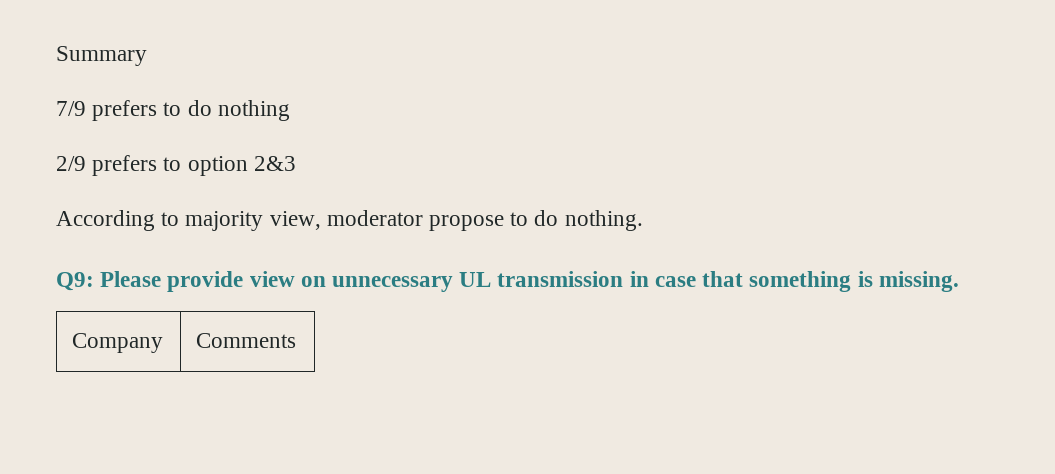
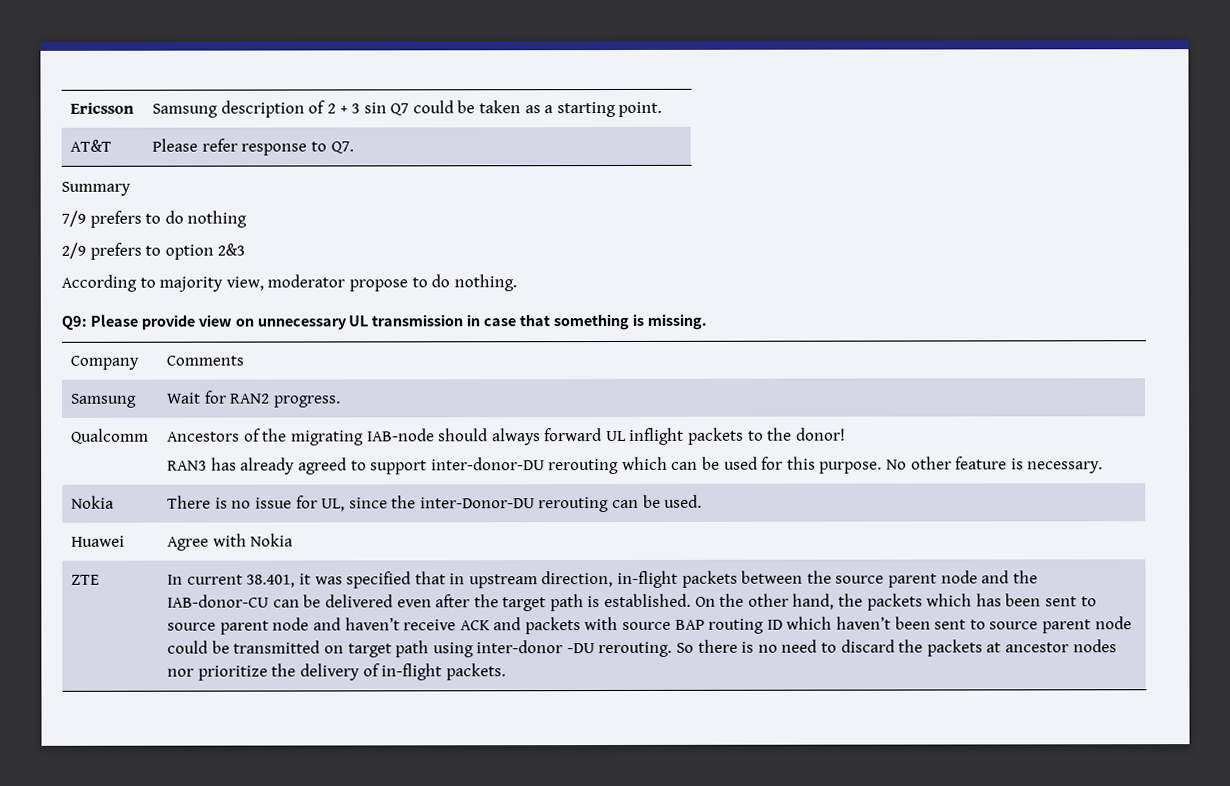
(56, 56) none -> [70,102,135,114] [152,100,663,118] [70,139,113,152] [152,138,354,156] Ericsson | Samsung description of 2 + 3 sin Q7 could be taken as a starting point. // AT&T | Please refer response to Q7. //
(297, 340) none -> [71,393,138,408] [166,390,341,408] [71,428,150,444] [167,427,846,446] [167,456,1104,475] [71,495,115,509] [167,494,703,513] [71,535,126,547] [167,533,294,551] [71,574,101,585] [167,570,1038,589] [167,593,1097,612] [167,616,1132,635] [167,639,1117,658] [167,663,506,681] // Samsung | Wait for RAN2 progress. // Qualcomm | Ancestors of the migrating IAB-node should always forward UL inflight packets to the donor! // RAN3 has already agreed to support inter-donor-DU rerouting which can be used for this purpose. No other feature is necessary. // Nokia | There is no issue for UL, since the inter-Donor-DU rerouting can be used. // Huawei | Agree with Nokia // ZTE | In current 38.401, it was specified that in upstream direction, in-flight packets between the source parent node and the IAB-donor-CU can be delivered even after the target path is established. On the other hand, the packets which has been sent to source parent node and haven’t receive ACK and packets with source BAP routing ID which haven’t been sent to source parent node could be transmitted on target path using inter-donor -DU rerouting. So there is no need to discard the packets at ancestor nodes nor prioritize the delivery of in-flight packets.

